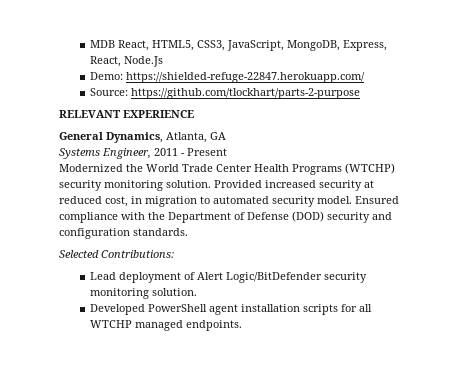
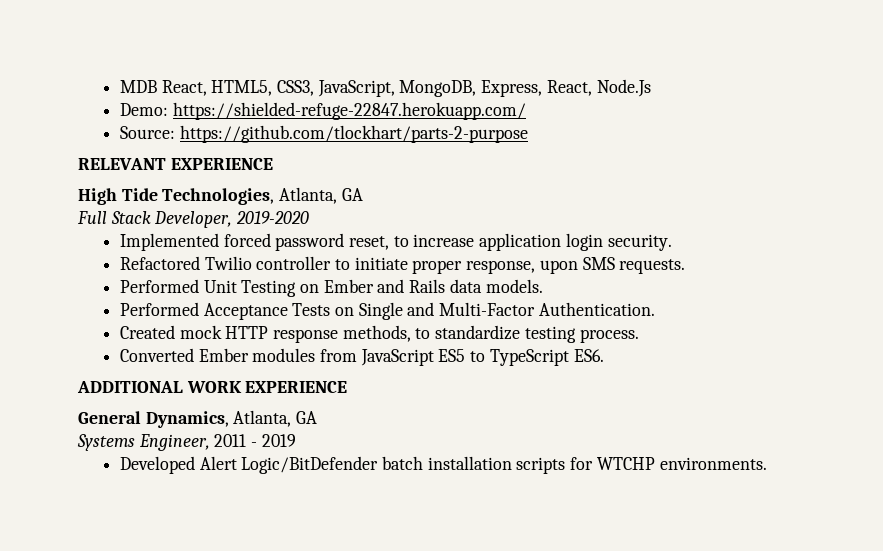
(194, 114) none -> [78,187,363,205] [77,211,310,228] [119,233,672,251] [119,256,686,274] [119,279,543,297] [119,302,655,320] [119,325,639,343] [119,348,604,366] [77,381,348,393] // High Tide Technologies, Atlanta, GA // Full Stack Developer, 2019-2020 // Implemented forced password reset, to increase application login security. // Refactored Twilio controller to initiate proper response, upon SMS requests. // Performed Unit Testing on Ember and Rails data models. // Performed Acceptance Tests on Single and Multi-Factor Authentication. // Created mock HTTP response methods, to standardize testing process. // Converted Ember modules from JavaScript ES5 to TypeScript ES6. // ADDITIONAL WORK EXPERIENCE
[187,148,227,156] [59,163,395,175] [59,180,374,191] [59,196,399,207] [59,211,392,223] [59,228,188,239] [59,250,174,258] [89,272,367,283] [89,288,197,299] [89,304,372,315] [89,320,242,331] Present // Modernized the World Trade Center Health Programs (WTCHP) security monitoring solution. Provided increased security at reduced cost, in migration to automated security model. Ensured compliance with the Department of Defense (DOD) security and configuration standards. // Selected Contributions: // Lead deployment of Alert Logic/BitDefender security monitoring solution. // Developed PowerShell agent installation scripts for all WTCHP managed endpoints. -> [261,434,296,447] [119,456,767,474] 2019 // Developed Alert Logic/BitDefender batch installation scripts for WTCHP environments.

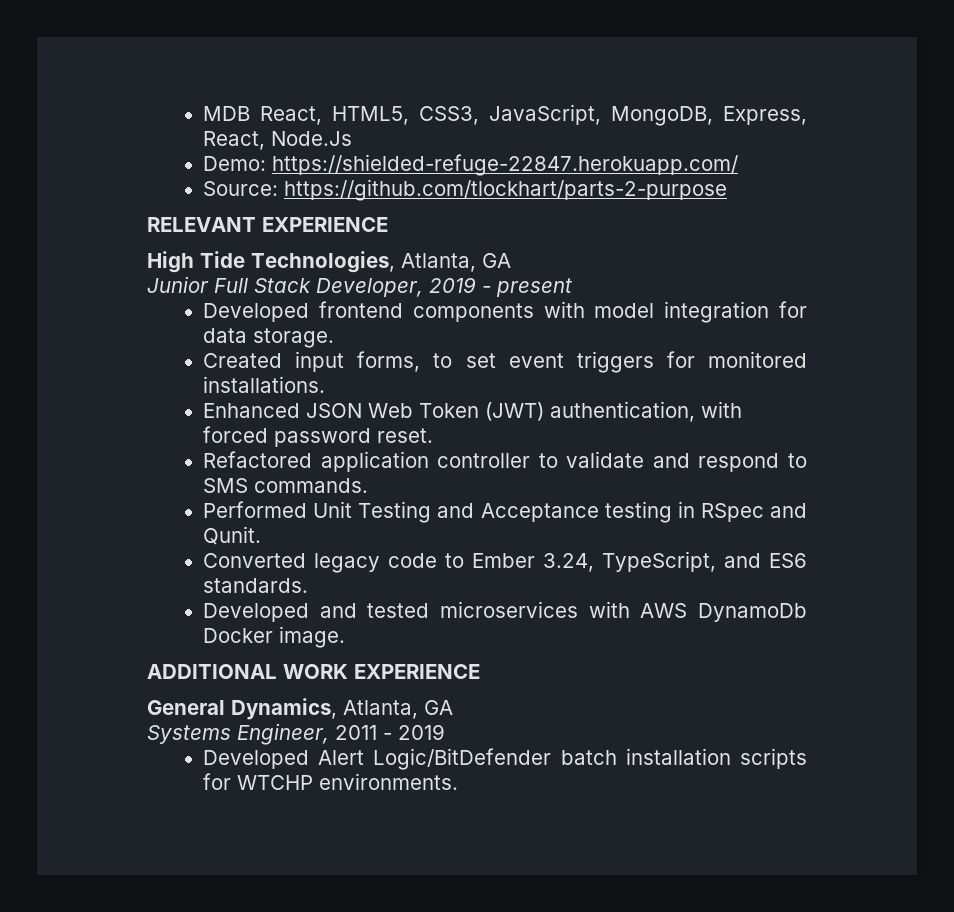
(363, 194) none -> [147,276,209,293] Junior
[236,211,310,224] [119,233,672,251] 2019-2020 // Implemented forced password reset, to increase application login security. -> [429,277,572,297] [203,301,807,323] [203,328,335,348] [203,351,807,373] [203,376,326,393] [203,401,743,422] [203,426,434,447] 2019 - present // Developed frontend components with model integration for data storage. // Created input forms, to set event triggers for monitored installations. // Enhanced JSON Web Token (JWT) authentication, with forced password reset.
[204,256,252,270] Twilio -> [320,451,429,472] application
[354,257,686,274] [119,279,543,297] [119,302,655,320] [119,325,639,343] [119,348,604,366] initiate proper response, upon SMS requests. // Performed Unit Testing on Ember and Rails data models. // Performed Acceptance Tests on Single and Multi-Factor Authentication. // Created mock HTTP response methods, to standardize testing process. // Converted Ember modules from JavaScript ES5 to TypeScript ES6. -> [566,451,807,472] [203,478,369,493] [203,501,807,523] [203,526,262,545] [203,551,807,573] [203,578,309,593] [203,601,807,622] [203,626,346,648] validate and respond to SMS commands. // Performed Unit Testing and Acceptance testing in RSpec and Qunit. // Converted legacy code to Ember 3.24, TypeScript, and ES6 standards. // Developed and tested microservices with AWS DynamoDb Docker image.

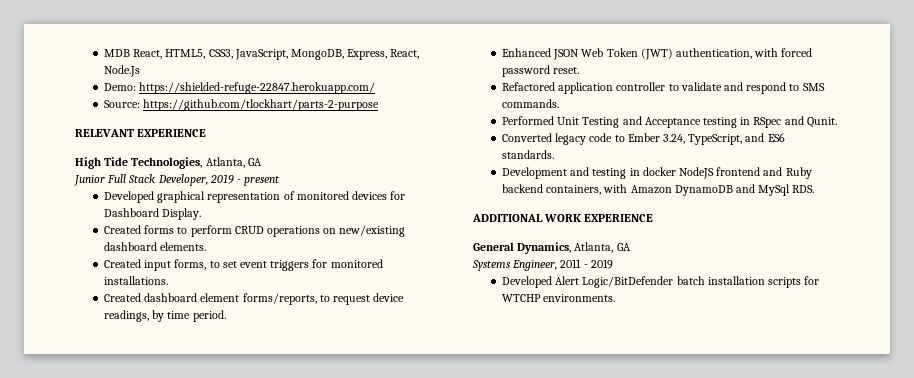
[318,301,807,323] [203,328,335,348] frontend components with model integration for data storage. -> [157,191,406,203] [103,208,202,220] [103,225,406,237] [103,242,207,251] graphical representation of monitored devices for Dashboard Display. // Created forms to perform CRUD operations on new/existing dashboard elements.
(326, 384) none -> [103,293,405,305] [103,310,226,322] // Created dashboard element forms/reports, to request device readings, by time period.
[203,601,807,622] [203,626,346,648] Developed and tested microservices with AWS DynamoDb Docker image. -> [501,167,812,179] [501,184,815,196] Development and testing in docker NodeJS frontend and Ruby backend containers, with Amazon DynamoDB and MySql RDS.

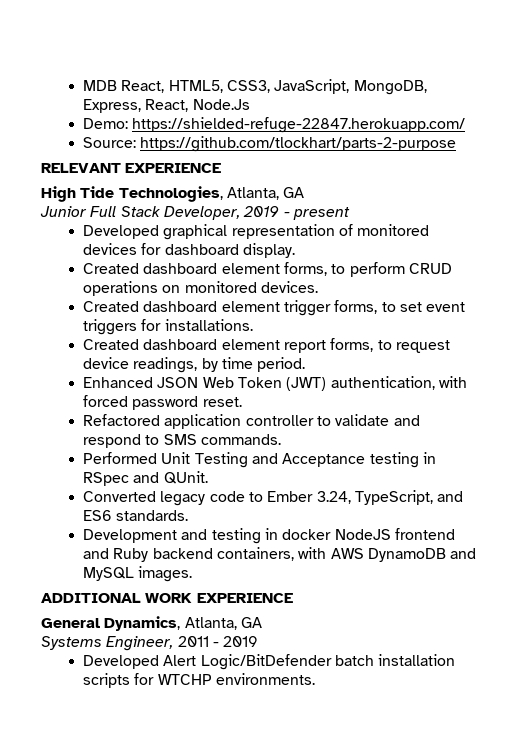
[103,208,202,220] [103,225,175,234] Dashboard Display. // Created forms -> [164,243,296,258] [83,262,328,276] dashboard display. // Created dashboard element forms,
[339,225,406,237] [103,242,207,251] [103,259,172,271] new/existing dashboard elements. // Created input -> [184,281,319,293] [83,300,332,316] monitored devices. // Created dashboard element trigger
[330,259,383,268] monitored -> (162, 325) none
[242,293,317,305] forms/reports, -> [284,338,374,353] report forms,
[806,117,837,128] Qunit. -> [163,471,208,484] QUnit.
[630,185,672,194] Amazon -> [330,548,364,559] AWS
[758,184,815,196] MySql RDS. -> [83,566,193,582] MySQL images.

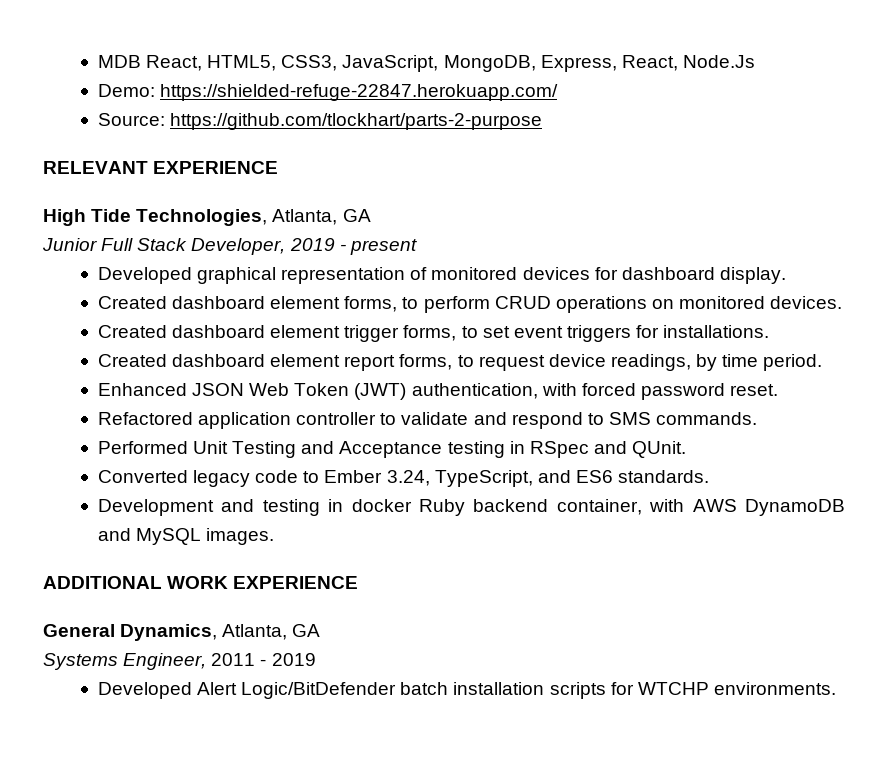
[334,528,456,540] [83,548,110,559] NodeJS frontend and -> (412, 505) none
[217,547,295,561] containers, -> [556,499,642,515] container,

